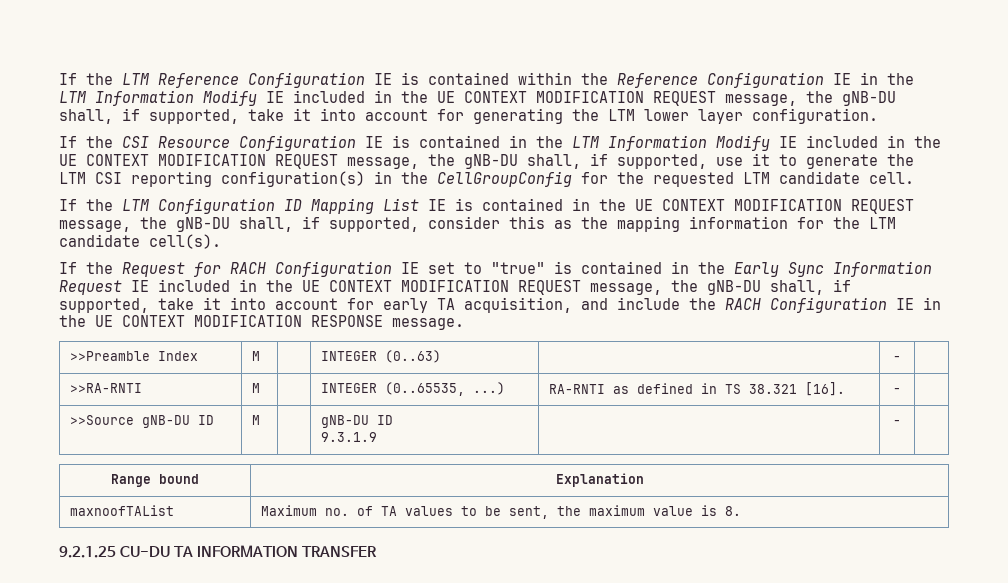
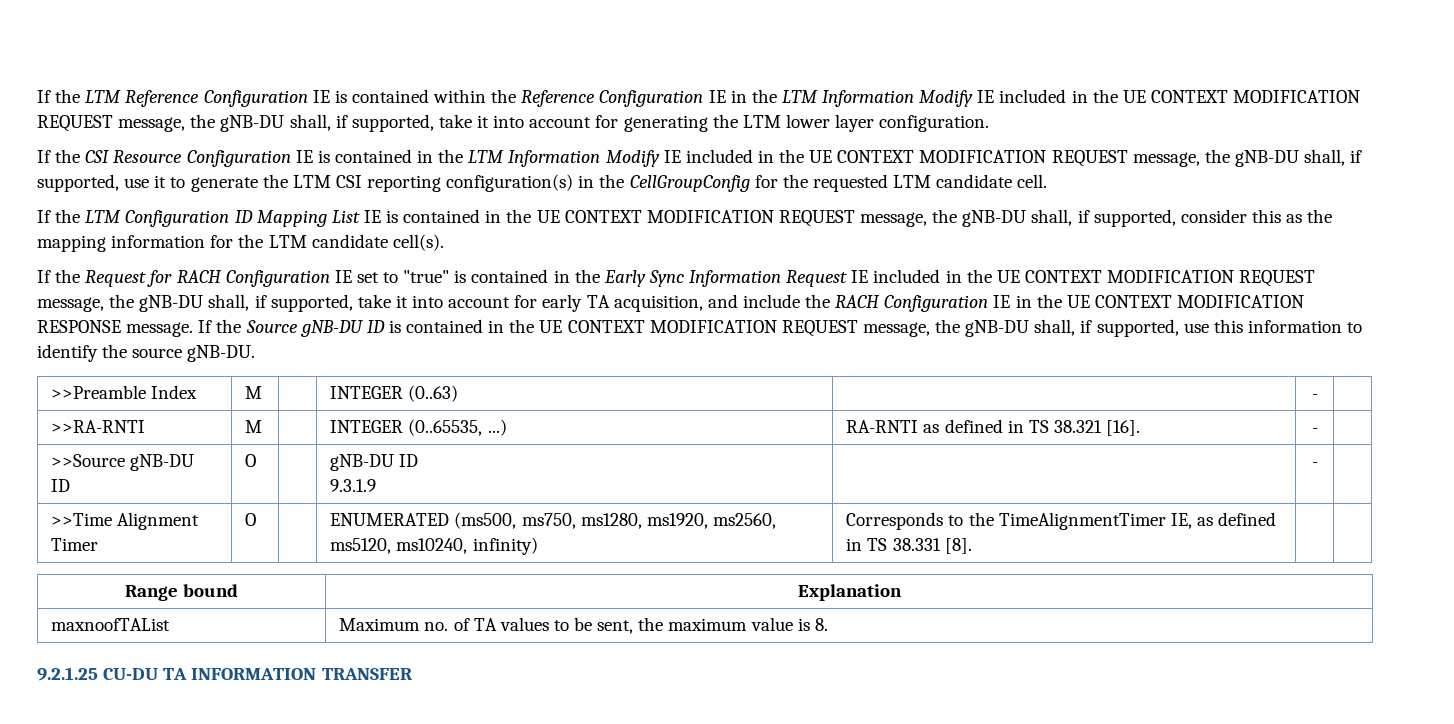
(464, 324) none -> [198,319,1363,337] [37,344,256,362] If the Source gNB-DU ID is contained in the UE CONTEXT MODIFICATION REQUEST message, the gNB-DU shall, if supported, use this information to identify the source gNB-DU.
[252,415,261,425] M -> [245,454,257,467] O
(901, 422) none -> [51,512,200,530] [51,538,99,551] [245,513,257,526] [330,512,776,529] [330,537,538,555] [846,512,1277,530] [846,538,972,554] // >>Time Alignment Timer | O | | ENUMERATED (ms500, ms750, ms1280, ms1920, ms2560, ms5120, ms10240, infinity) | Corresponds to the TimeAlignmentTimer IE, as defined in TS 38.331 [8]. | |

